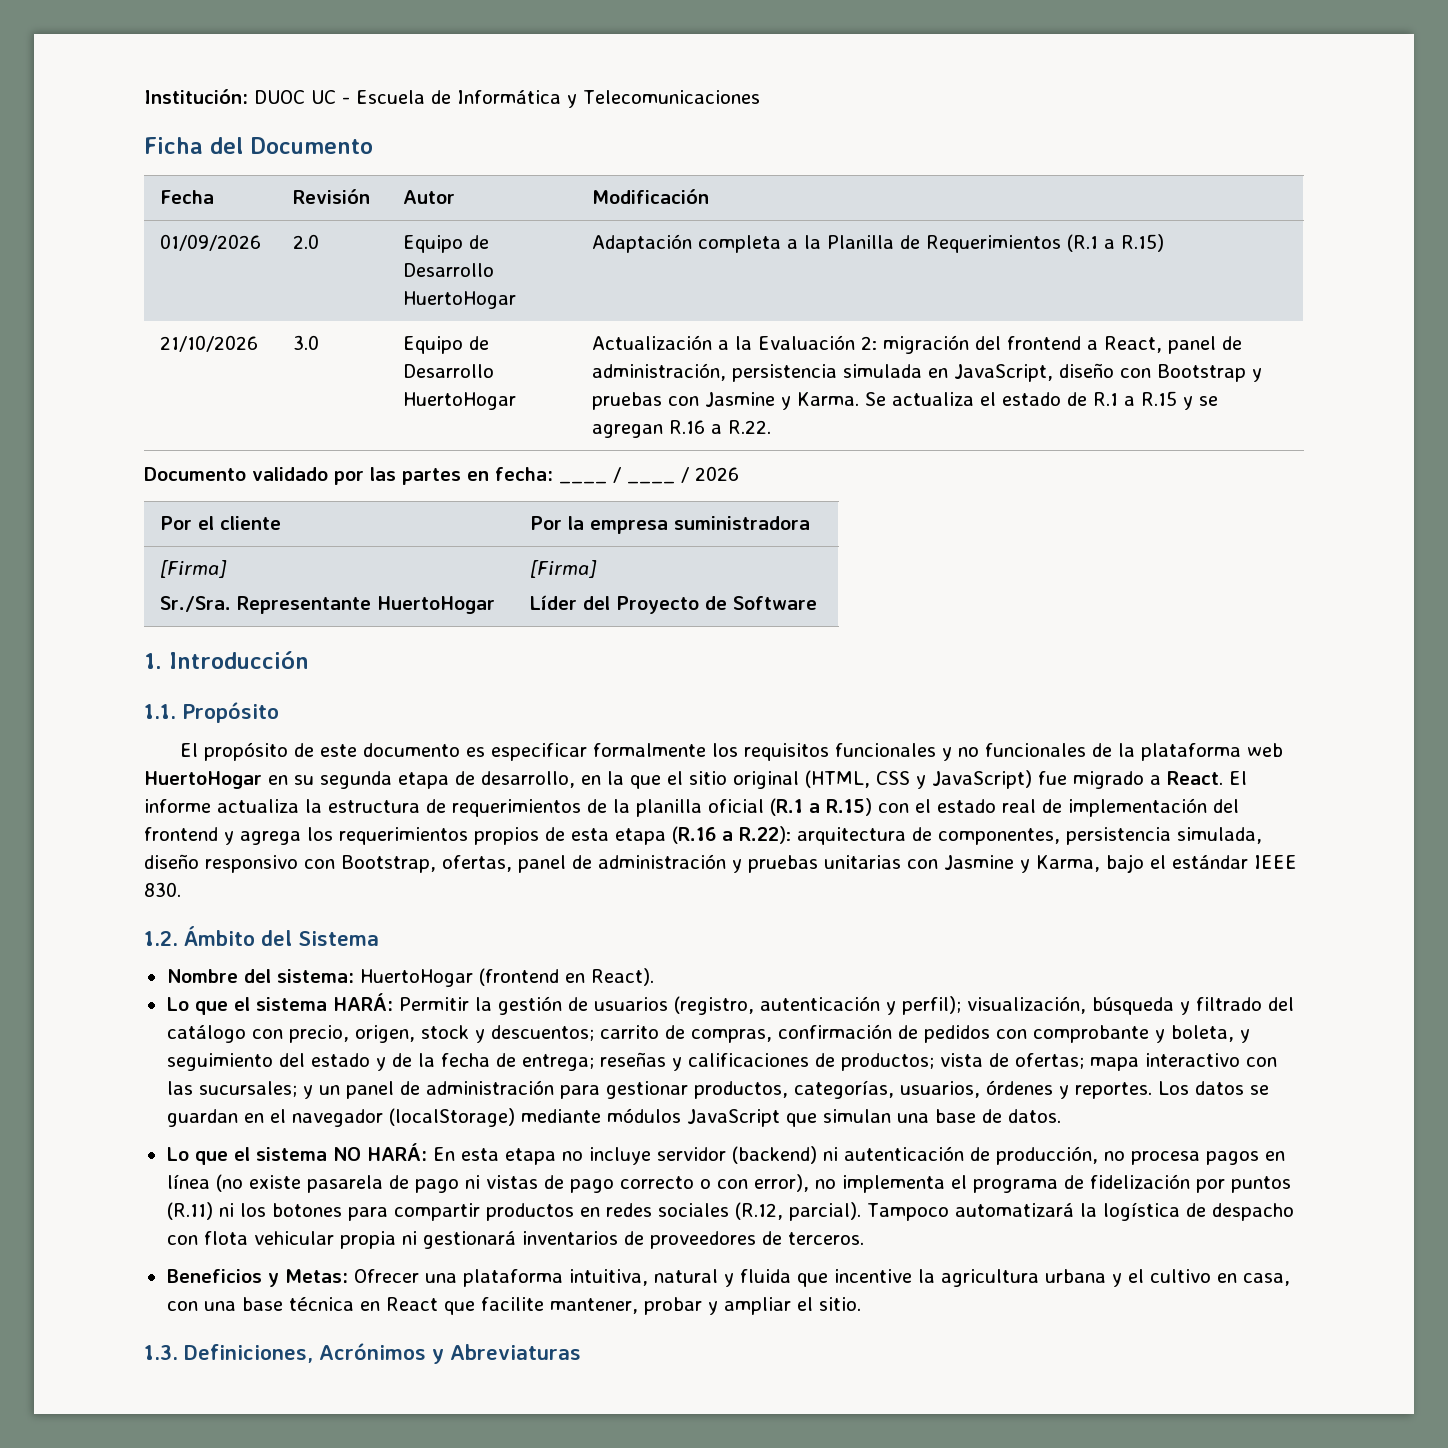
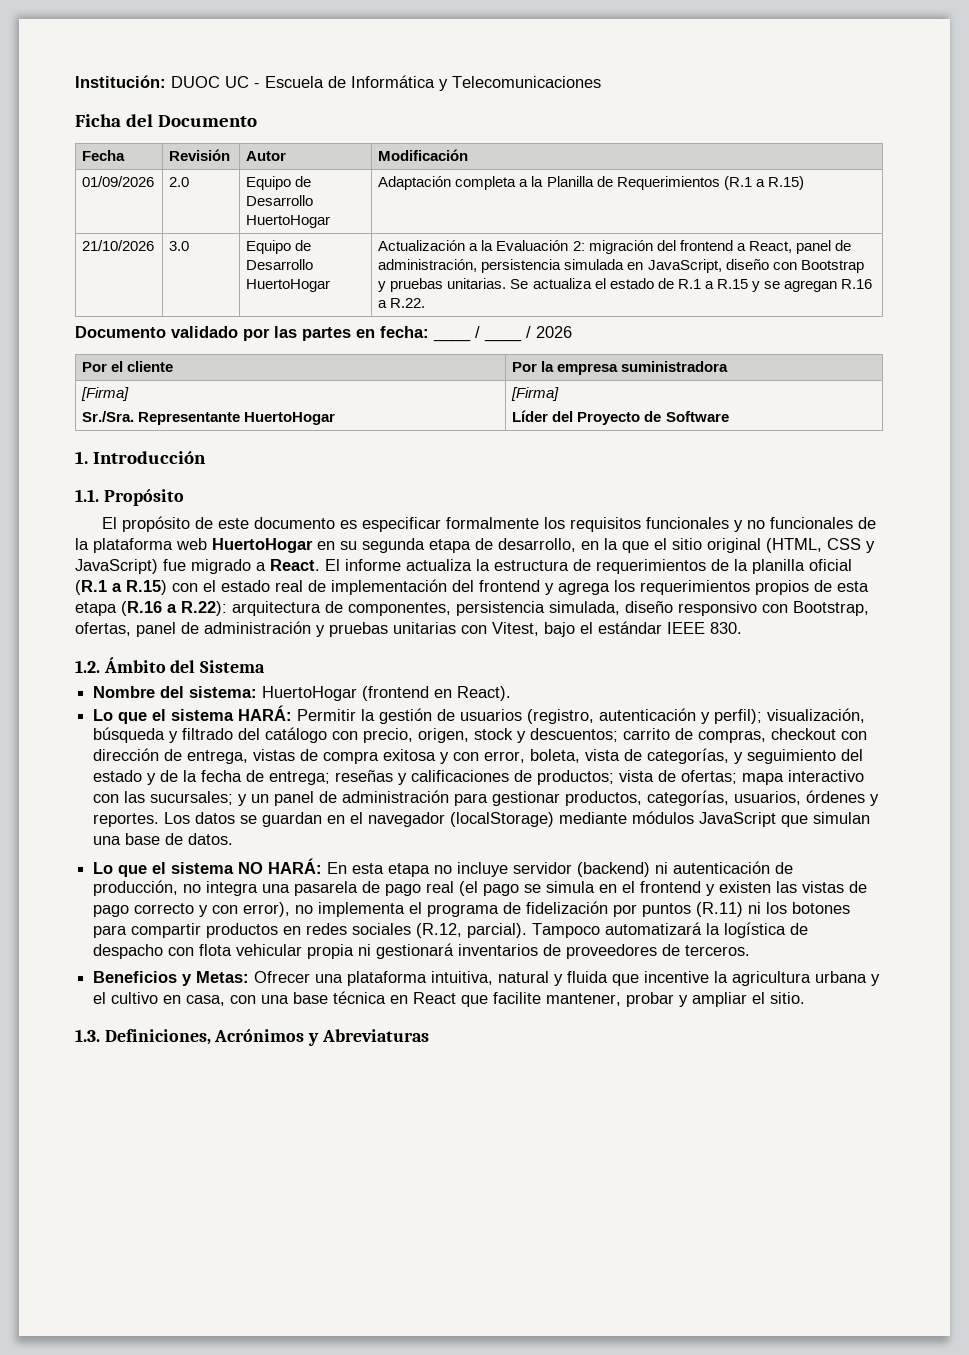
[667,392,859,410] con Jasmine y Karma. -> [447,278,507,289] unitarias.
[944,855,1100,873] Jasmine y Karma, -> [492,622,539,636] Vitest,
[777,1024,1234,1043] confirmación de pedidos con comprobante y boleta, -> [771,728,868,740] [93,748,730,764] checkout con dirección de entrega, vistas de compra exitosa y con error, boleta, vista de categorías,
[1130,1151,1285,1165] [166,1174,480,1193] procesa pagos en línea (no existe pasarela de pago ni -> [206,881,798,896] integra una pasarela de pago real (el pago se simula en el frontend y existen las
[699,1179,711,1189] o -> [199,905,209,917] y

